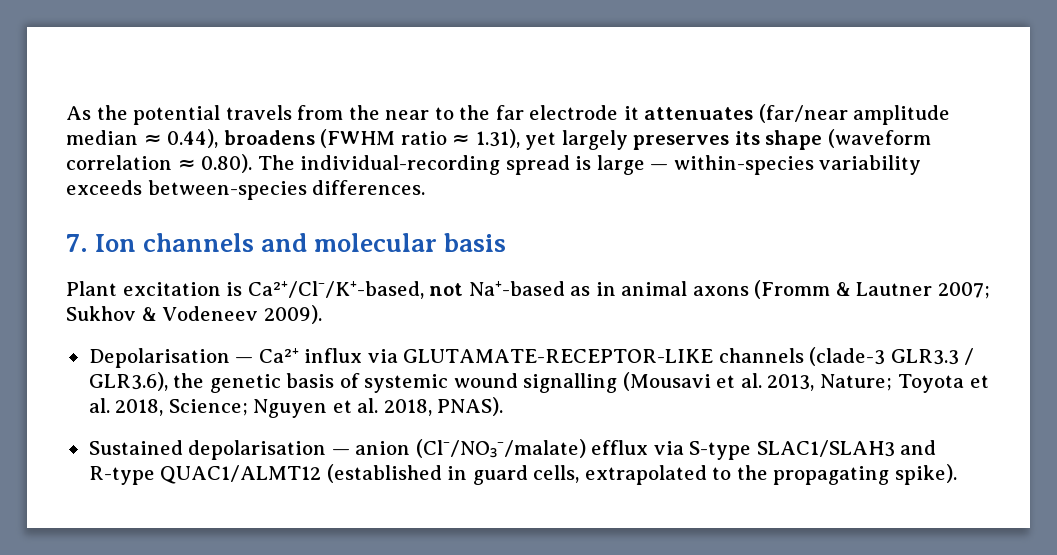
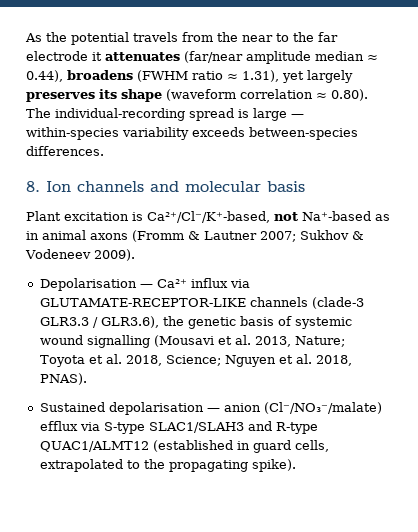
[66,234,88,252] 7. -> [26,181,40,192] 8.

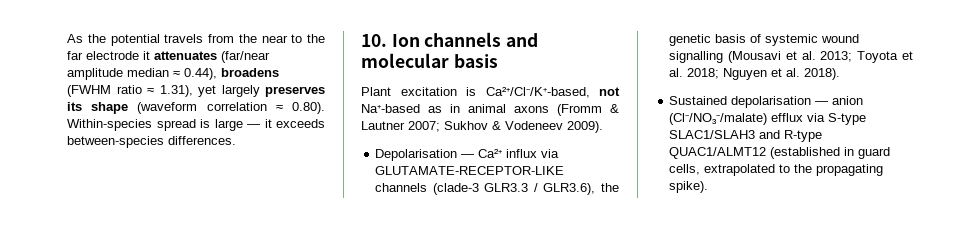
[26,108,185,121] The individual-recording -> [67,119,152,131] Within-species
[26,127,189,140] within-species variability -> [264,119,272,128] it
[26,181,40,192] 8. -> [361,34,387,47] 10.
[254,336,345,347] 2013, Nature; -> [820,51,853,62] 2013;
[125,355,221,366] 2018, Science; -> [687,68,720,79] 2018;
[315,355,352,366] [39,373,87,385] 2018, PNAS). -> [804,68,841,80] 2018).

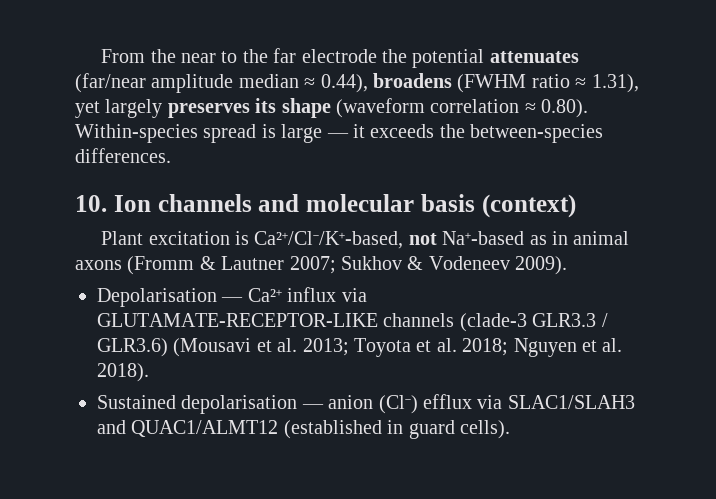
[67,34,234,46] As the potential travels from -> [101,49,146,63] From
[143,51,150,60] it -> [382,49,485,68] the potential
(325, 123) none -> [439,124,465,138] the
(498, 61) none -> [481,194,576,218] (context)
[543,183,619,195] [669,34,860,46] [669,51,724,63] GLR3.6), the genetic basis of systemic wound signalling -> [97,338,168,357] GLR3.6)
[669,113,768,125] (Cl⁻/NO₃⁻/malate) -> [378,395,418,414] (Cl⁻)
[828,113,867,125] S-type -> (503, 402) none
[784,130,823,142] R-type -> (126, 427) none
[669,164,884,176] [669,181,709,193] cells, extrapolated to the propagating spike). -> [459,420,510,439] cells).

